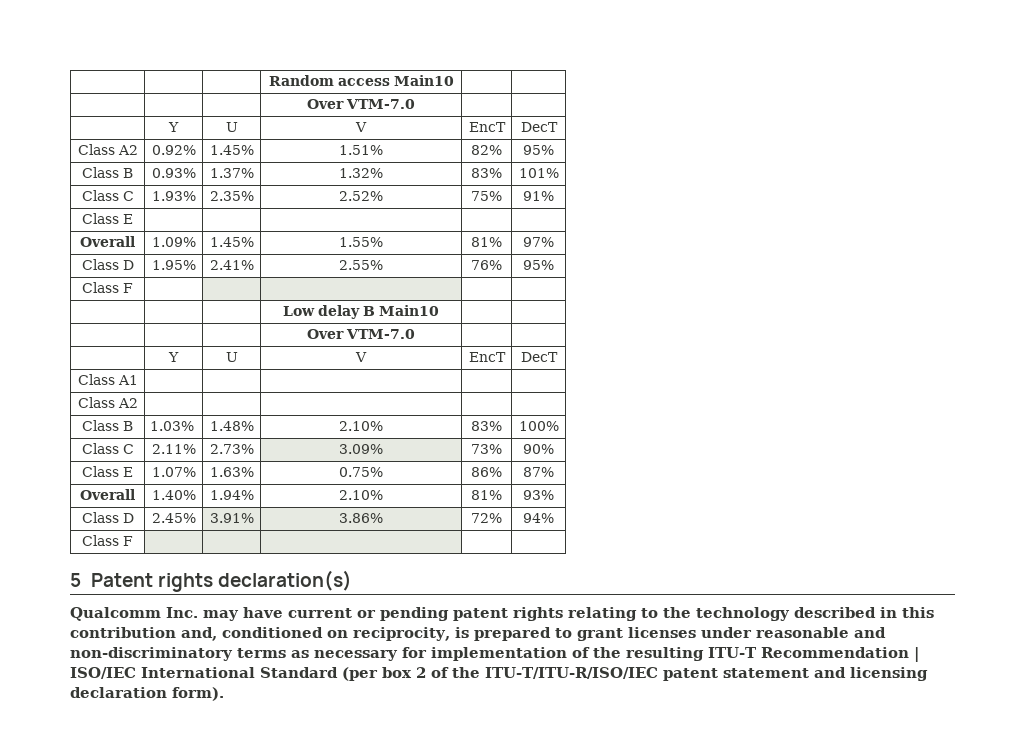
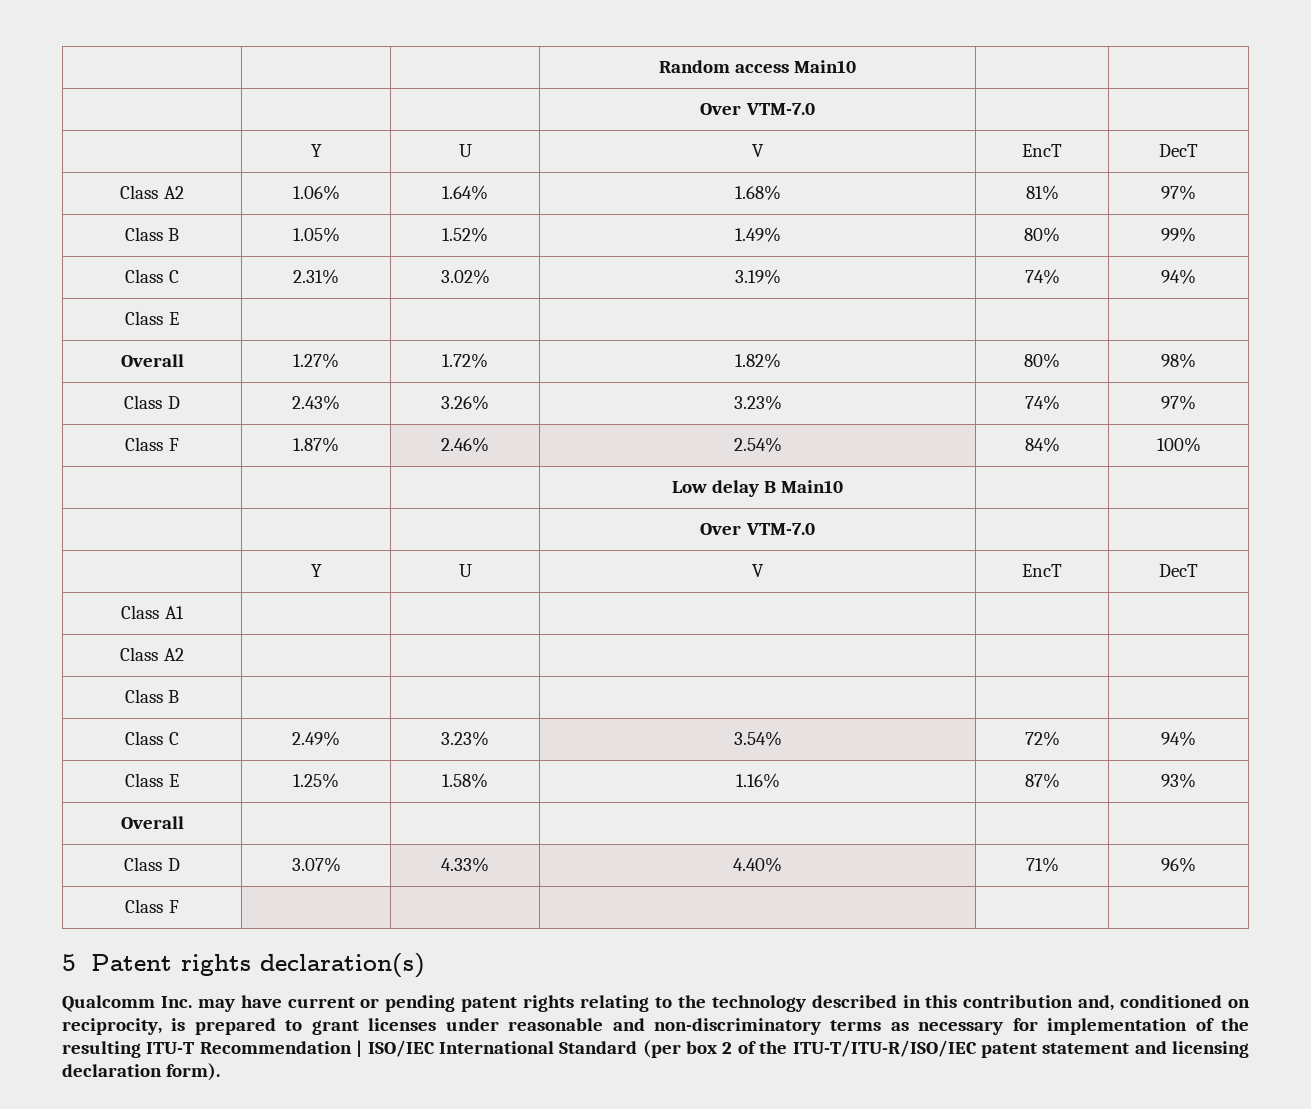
[151,145,196,155] [209,145,254,155] [339,145,383,155] [471,145,502,155] [523,145,554,155] [82,167,133,178] [151,168,196,178] [209,168,254,178] [339,168,383,178] [471,168,502,178] [518,168,559,178] [81,190,134,201] [151,191,196,201] [209,191,254,201] [339,191,383,201] [471,191,502,201] [523,191,554,201] [82,213,133,224] [80,236,135,247] [151,237,196,247] [209,237,254,247] [339,237,383,247] [471,237,502,247] [523,237,554,247] [81,259,134,270] [151,260,196,270] [209,260,254,270] [339,260,383,270] [471,260,502,270] [523,260,554,270] [82,282,133,293] 0.92% | 1.45% | 1.51% | 82% | 95% // Class B | 0.93% | 1.37% | 1.32% | 83% | 101% // Class C | 1.93% | 2.35% | 2.52% | 75% | 91% // Class E | | | | | // Overall | 1.09% | 1.45% | 1.55% | 81% | 97% // Class D | 1.95% | 2.41% | 2.55% | 76% | 95% // Class F | | | | | -> [292,185,340,200] [442,185,488,200] [734,185,781,200] [1025,185,1059,200] [1161,185,1196,200] [124,227,180,241] [292,227,340,242] [442,227,488,242] [734,227,781,242] [1024,227,1060,242] [1161,227,1196,242] [125,269,179,283] [293,269,339,284] [440,269,490,284] [734,269,781,284] [1024,269,1060,284] [1161,269,1196,284] [125,311,179,325] [120,354,184,367] [293,353,339,368] [442,353,488,368] [734,353,781,368] [1024,353,1060,368] [1161,353,1196,368] [124,395,180,409] [292,395,340,410] [441,395,489,410] [733,395,782,410] [1024,395,1060,410] [1161,395,1196,410] [125,437,179,451] [293,437,339,452] [441,437,489,452] [733,437,782,452] [1024,437,1060,452] [1156,437,1201,452] 1.06% | 1.64% | 1.68% | 81% | 97% // Class B | 1.05% | 1.52% | 1.49% | 80% | 99% // Class C | 2.31% | 3.02% | 3.19% | 74% | 94% // Class E | | | | | // Overall | 1.27% | 1.72% | 1.82% | 80% | 98% // Class D | 2.43% | 3.26% | 3.23% | 74% | 97% // Class F | 1.87% | 2.46% | 2.54% | 84% | 100%
[150,421,195,431] [209,421,254,431] [339,421,383,431] [471,421,502,431] [518,421,559,431] [81,443,134,454] [151,444,196,454] [209,444,254,454] [339,444,383,454] [471,444,502,454] [523,444,554,454] [82,466,133,477] [151,467,196,477] [209,467,254,477] [339,467,383,477] [471,467,502,477] 1.03% | 1.48% | 2.10% | 83% | 100% // Class C | 2.11% | 2.73% | 3.09% | 73% | 90% // Class E | 1.07% | 1.63% | 0.75% | 86% -> [125,731,179,745] [292,731,340,746] [441,731,489,746] [733,731,782,746] [1024,731,1060,746] [1161,731,1196,746] [125,773,179,787] [293,773,339,788] [442,773,488,788] [735,773,780,788] | | | | // Class C | 2.49% | 3.23% | 3.54% | 72% | 94% // Class E | 1.25% | 1.58% | 1.16%
[80,489,135,500] [151,490,196,500] [209,490,254,500] [339,490,383,500] [471,490,502,500] [523,490,554,500] [81,512,134,523] [151,513,196,523] [209,513,254,523] [339,513,383,523] [471,513,502,523] [523,513,554,523] // Overall | 1.40% | 1.94% | 2.10% | 81% | 93% // Class D | 2.45% | 3.91% | 3.86% | 72% | 94% -> [1161,773,1196,788] [120,816,184,829] [124,857,180,871] [291,857,341,872] [441,857,489,872] [733,857,782,872] [1025,857,1059,872] [1161,857,1196,872] | 93% // Overall | | | | | // Class D | 3.07% | 4.33% | 4.40% | 71% | 96%

